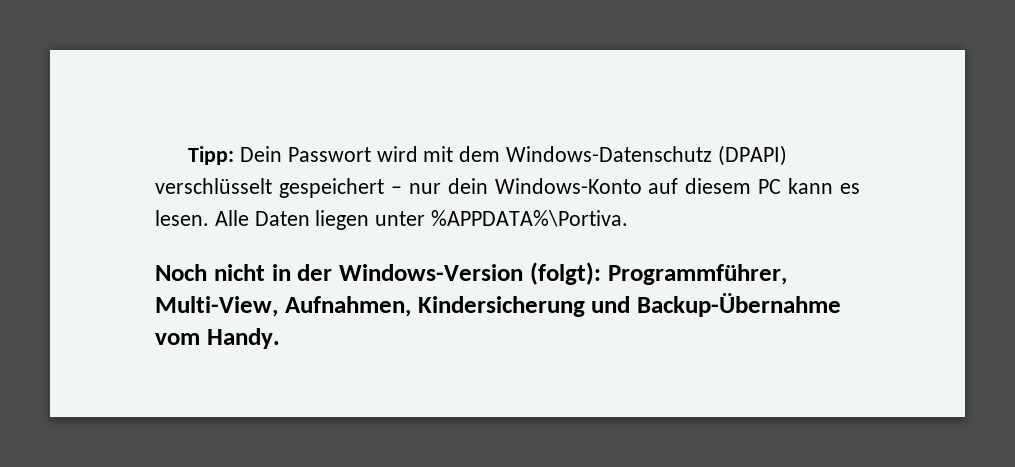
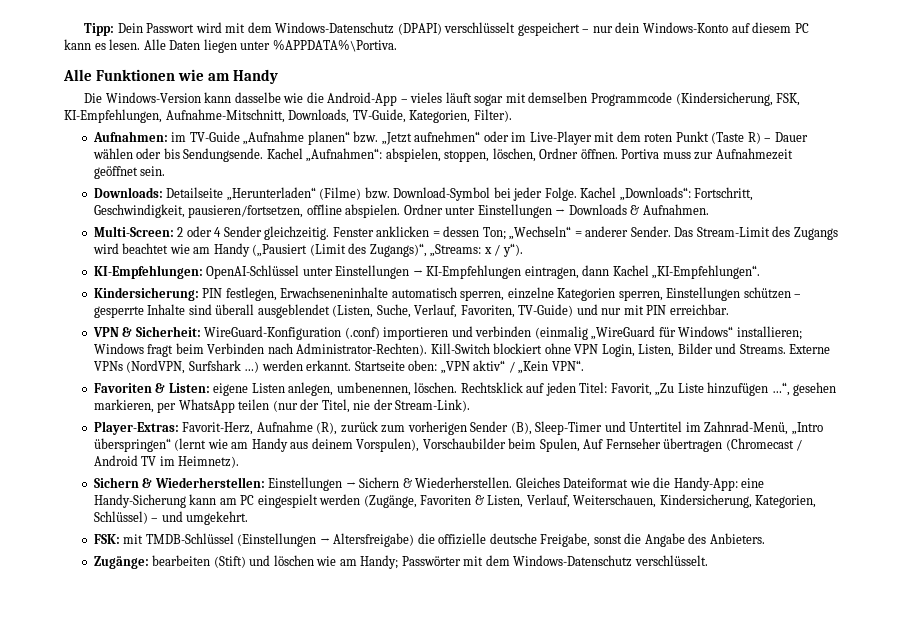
[155,262,787,285] [155,293,841,317] [155,328,280,349] Noch nicht in der Windows-Version (folgt): Programmführer, Multi-View, Aufnahmen, Kindersicherung und Backup-Übernahme vom Handy. -> [63,69,278,84] [84,92,801,106] [64,109,512,123] [92,131,808,145] [92,148,793,162] [93,166,166,179] [93,187,754,201] [93,204,709,218] [93,226,838,240] [92,243,523,257] [93,265,761,279] [93,287,802,301] [93,304,729,318] [92,326,802,340] [93,343,831,357] [93,360,584,374] [93,382,837,396] [93,399,471,413] [93,421,823,435] [93,438,803,452] [93,455,240,468] [93,477,765,491] [93,494,817,508] [93,511,249,525] [93,533,765,547] [93,555,708,569] Alle Funktionen wie am Handy // Die Windows-Version kann dasselbe wie die Android-App – vieles läuft sogar mit demselben Programmcode (Kindersicherung, FSK, KI-Empfehlungen, Aufnahme-Mitschnitt, Downloads, TV-Guide, Kategorien, Filter). // Aufnahmen: im TV-Guide „Aufnahme planen“ bzw. „Jetzt aufnehmen“ oder im Live-Player mit dem roten Punkt (Taste R) – Dauer wählen oder bis Sendungsende. Kachel „Aufnahmen“: abspielen, stoppen, löschen, Ordner öffnen. Portiva muss zur Aufnahmezeit geöffnet sein. // Downloads: Detailseite „Herunterladen“ (Filme) bzw. Download-Symbol bei jeder Folge. Kachel „Downloads“: Fortschritt, Geschwindigkeit, pausieren/fortsetzen, offline abspielen. Ordner unter Einstellungen → Downloads & Aufnahmen. // Multi-Screen: 2 oder 4 Sender gleichzeitig. Fenster anklicken = dessen Ton; „Wechseln“ = anderer Sender. Das Stream-Limit des Zugangs wird beachtet wie am Handy („Pausiert (Limit des Zugangs)“, „Streams: x / y“). // KI-Empfehlungen: OpenAI-Schlüssel unter Einstellungen → KI-Empfehlungen eintragen, dann Kachel „KI-Empfehlungen“. // Kindersicherung: PIN festlegen, Erwachseneninhalte automatisch sperren, einzelne Kategorien sperren, Einstellungen schützen – gesperrte Inhalte sind überall ausgeblendet (Listen, Suche, Verlauf, Favoriten, TV-Guide) und nur mit PIN erreichbar. // VPN & Sicherheit: WireGuard-Konfiguration (.conf) importieren und verbinden (einmalig „WireGuard für Windows“ installieren; Windows fragt beim Verbinden nach Administrator-Rechten). Kill-Switch blockiert ohne VPN Login, Listen, Bilder und Streams. Externe VPNs (NordVPN, Surfshark …) werden erkannt. Startseite oben: „VPN aktiv“ / „Kein VPN“. // Favoriten & Listen: eigene Listen anlegen, umbenennen, löschen. Rechtsklick auf jeden Titel: Favorit, „Zu Liste hinzufügen …“, gesehen markieren, per WhatsApp teilen (nur der Titel, nie der Stream-Link). // Player-Extras: Favorit-Herz, Aufnahme (R), zurück zum vorherigen Sender (B), Sleep-Timer und Untertitel im Zahnrad-Menü, „Intro überspringen“ (lernt wie am Handy aus deinem Vorspulen), Vorschaubilder beim Spulen, Auf Fernseher übertragen (Chromecast / Android TV im Heimnetz). // Sichern & Wiederherstellen: Einstellungen → Sichern & Wiederherstellen. Gleiches Dateiformat wie die Handy-App: eine Handy-Sicherung kann am PC eingespielt werden (Zugänge, Favoriten & Listen, Verlauf, Weiterschauen, Kindersicherung, Kategorien, Schlüssel) – und umgekehrt. // FSK: mit TMDB-Schlüssel (Einstellungen → Altersfreigabe) die offizielle deutsche Freigabe, sonst die Angabe des Anbieters. // Zugänge: bearbeiten (Stift) und löschen wie am Handy; Passwörter mit dem Windows-Datenschutz verschlüsselt.

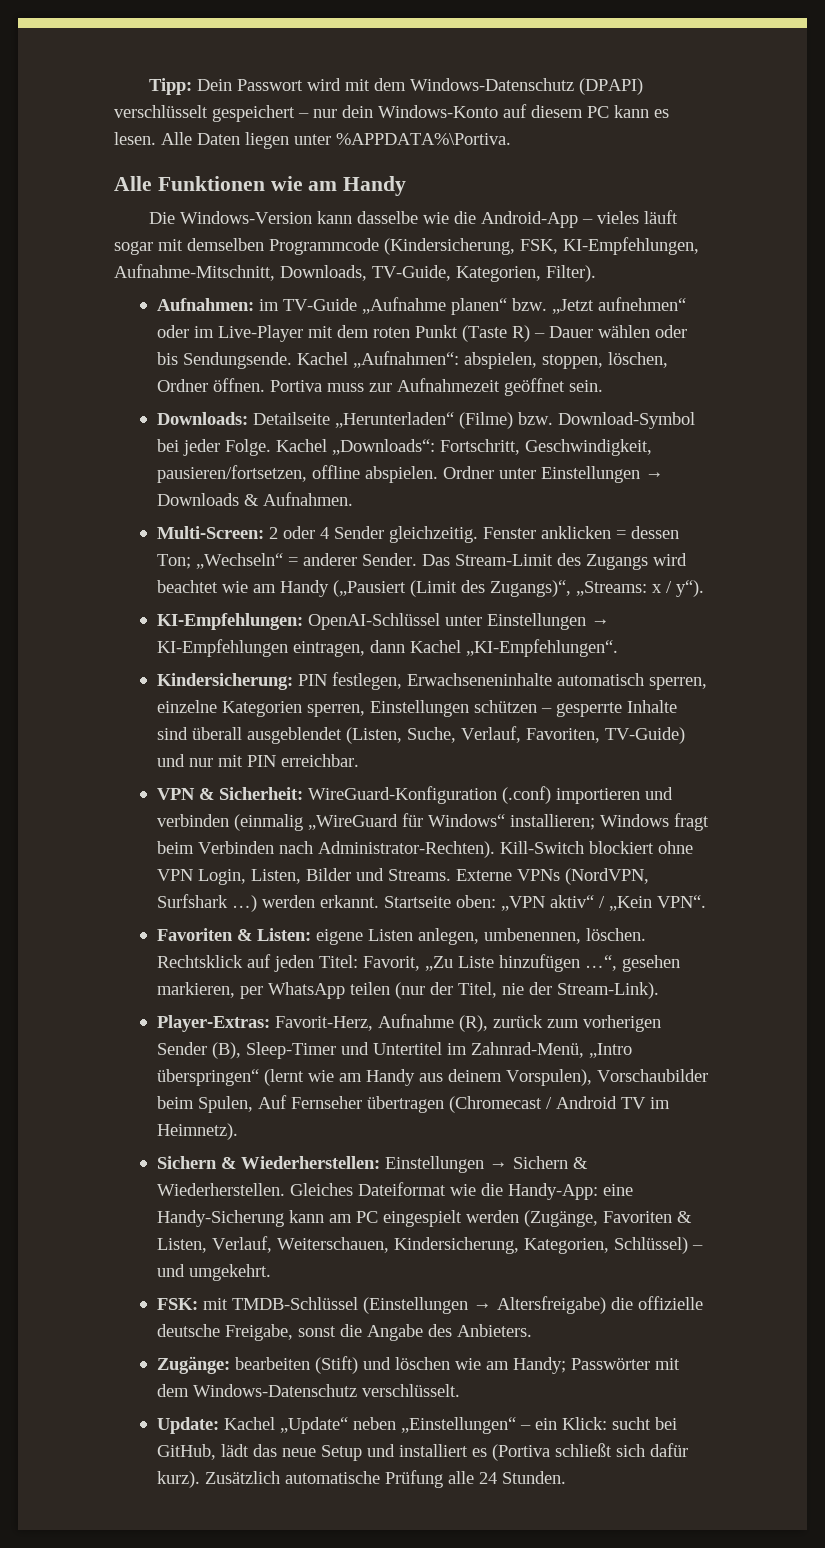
(708, 560) none -> [156,1417,677,1434] [156,1443,688,1461] [156,1470,566,1488] // Update: Kachel „Update“ neben „Einstellungen“ – ein Klick: sucht bei GitHub, lädt das neue Setup und installiert es (Portiva schließt sich dafür kurz). Zusätzlich automatische Prüfung alle 24 Stunden.

